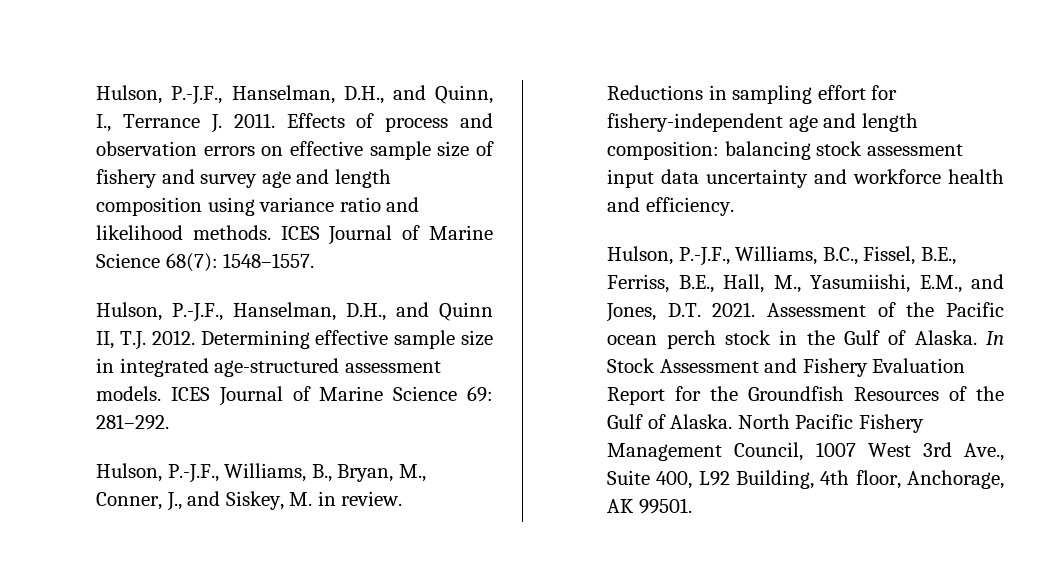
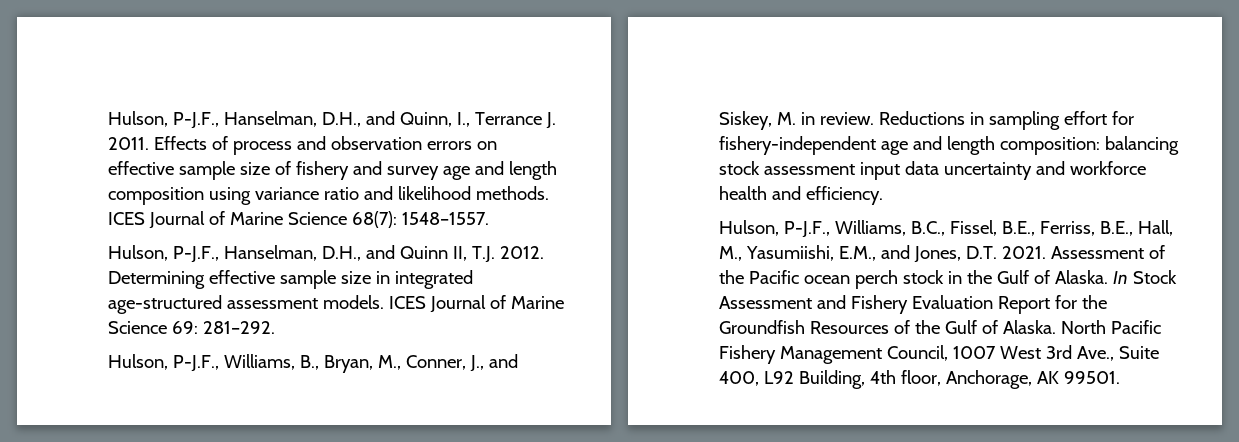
[96,85,223,105] Hulson, P.-J.F., -> [108,111,220,129] Hulson, P-J.F.,
[172,303,224,322] P.-J.F., -> [173,246,220,263] P-J.F.,
[167,464,219,483] P.-J.F., -> [173,355,220,372] P-J.F.,
[678,247,730,266] P.-J.F., -> [784,221,831,238] P-J.F.,

